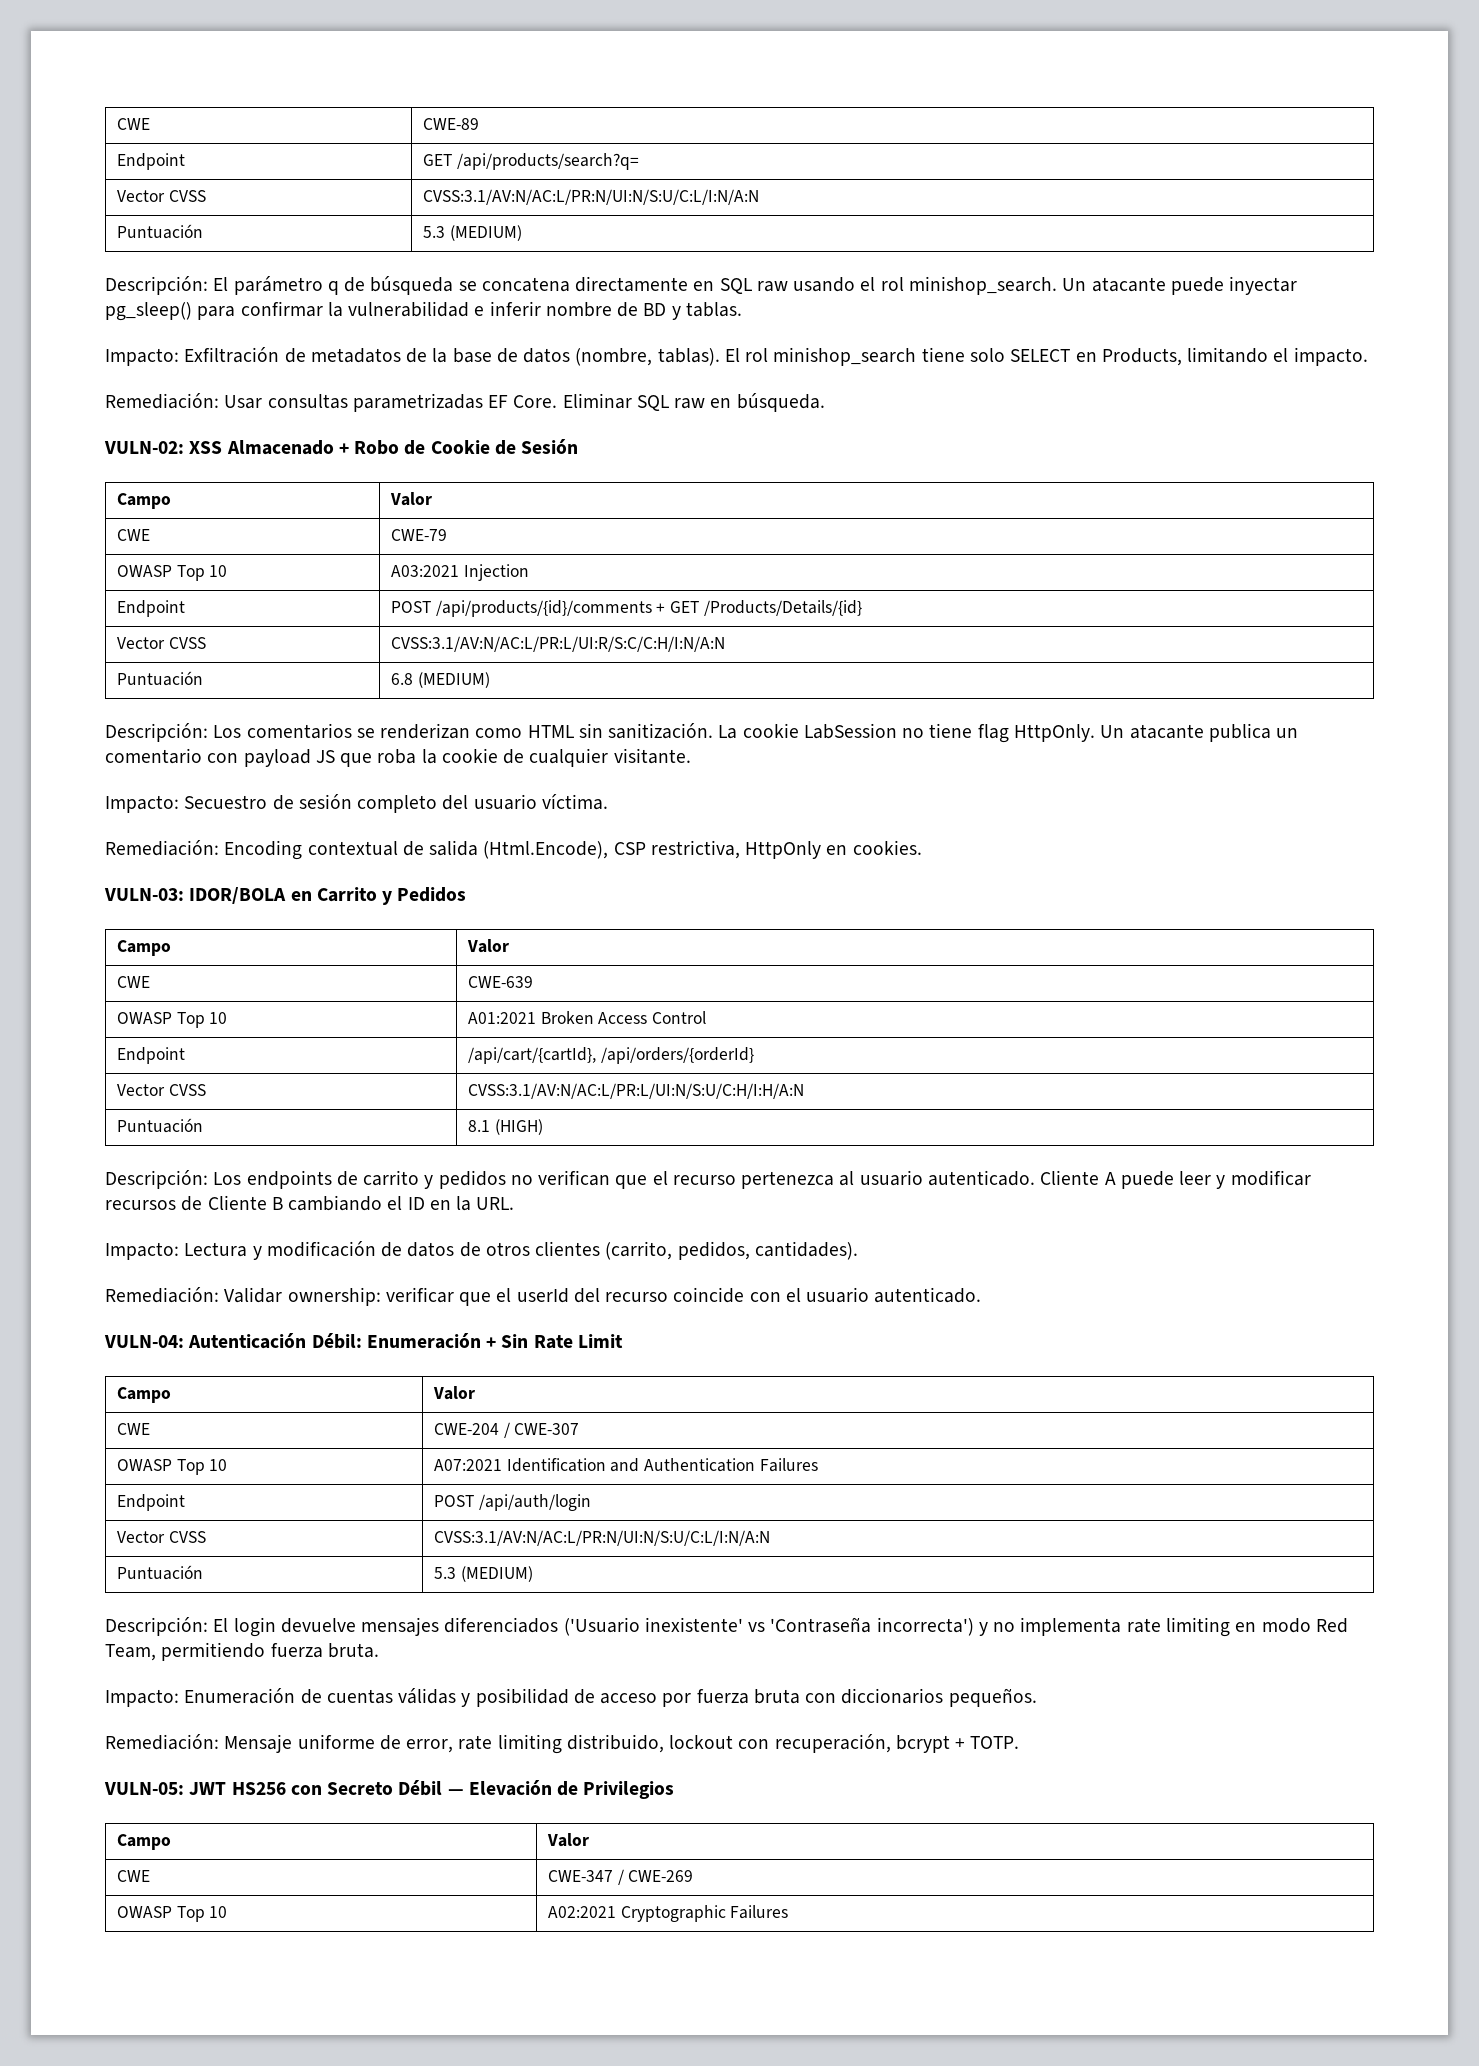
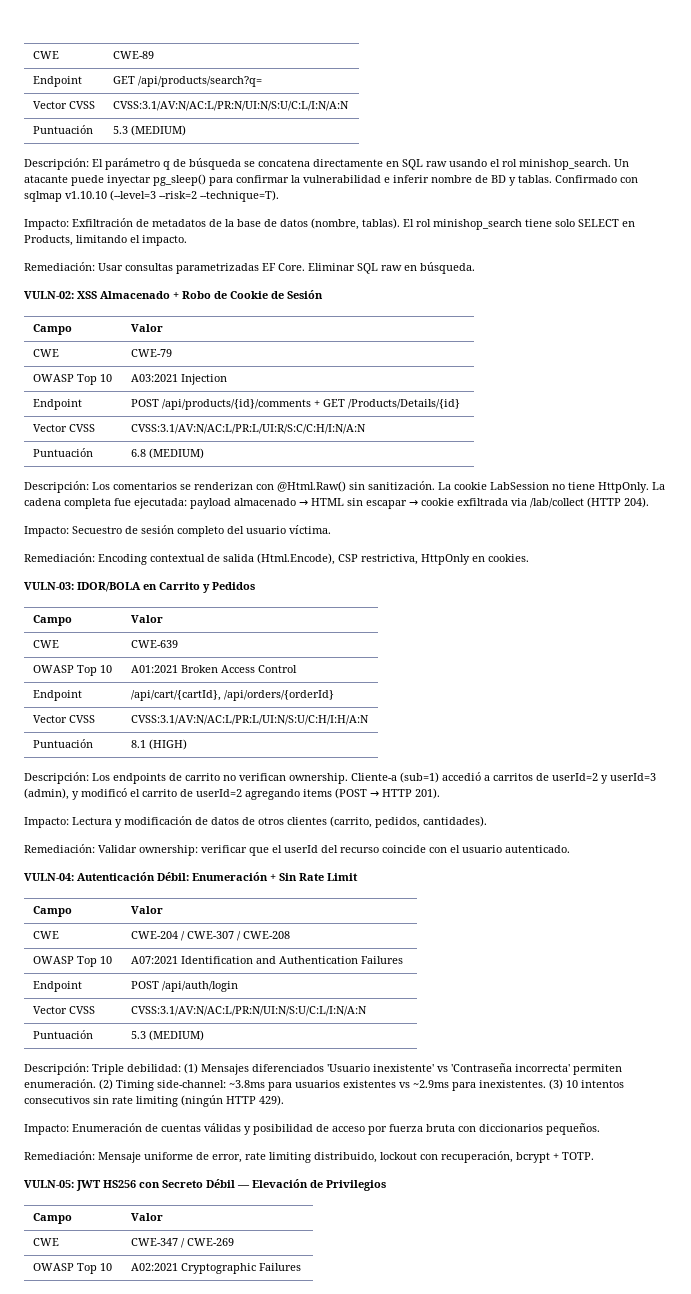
(742, 309) none -> [555,175,638,183] [24,190,279,202] Confirmado con sqlmap v1.10.10 (--level=3 --risk=2 --technique=T).
[475,725,574,738] como HTML -> [256,481,346,492] con @Html.Raw()
[977,723,1299,743] [105,748,691,767] flag HttpOnly. Un atacante publica un comentario con payload JS que roba la cookie de cualquier visitante. -> [598,482,665,493] [24,497,649,509] HttpOnly. La cadena completa fue ejecutada: payload almacenado → HTML sin escapar → cookie exfiltrada via /lab/collect (HTTP 204).
[424,1170,1311,1189] [105,1195,515,1211] y pedidos no verifican que el recurso pertenezca al usuario autenticado. Cliente A puede leer y modificar recursos de Cliente B cambiando el ID en la URL. -> [223,772,656,784] [24,788,440,800] no verifican ownership. Cliente-a (sub=1) accedió a carritos de userId=2 y userId=3 (admin), y modificó el carrito de userId=2 agregando items (POST → HTTP 201).
(580, 1429) none -> [236,931,290,941] / CWE-208
[213,1617,1348,1637] [105,1642,379,1661] El login devuelve mensajes diferenciados ('Usuario inexistente' vs 'Contraseña incorrecta') y no implementa rate limiting en modo Red Team, permitiendo fuerza bruta. -> [92,1063,622,1075] [24,1079,624,1091] [24,1095,284,1107] Triple debilidad: (1) Mensajes diferenciados 'Usuario inexistente' vs 'Contraseña incorrecta' permiten enumeración. (2) Timing side-channel: ~3.8ms para usuarios existentes vs ~2.9ms para inexistentes. (3) 10 intentos consecutivos sin rate limiting (ningún HTTP 429).

